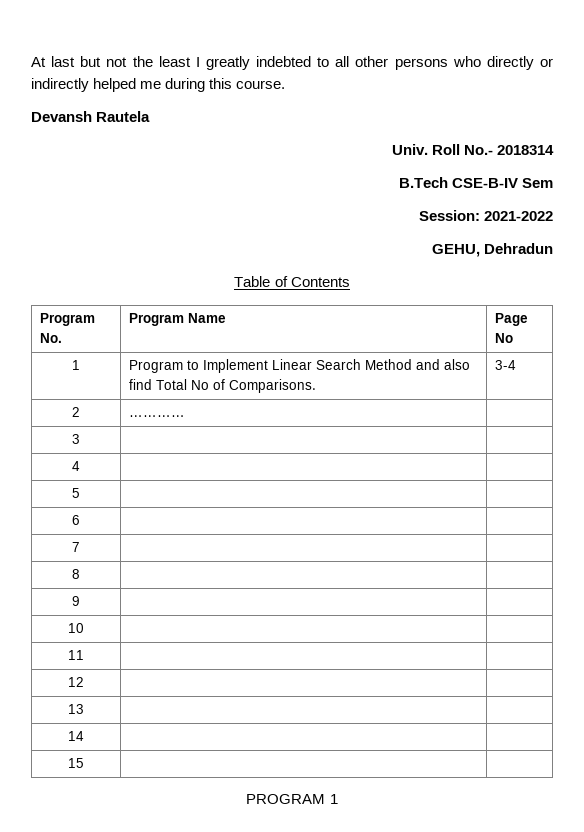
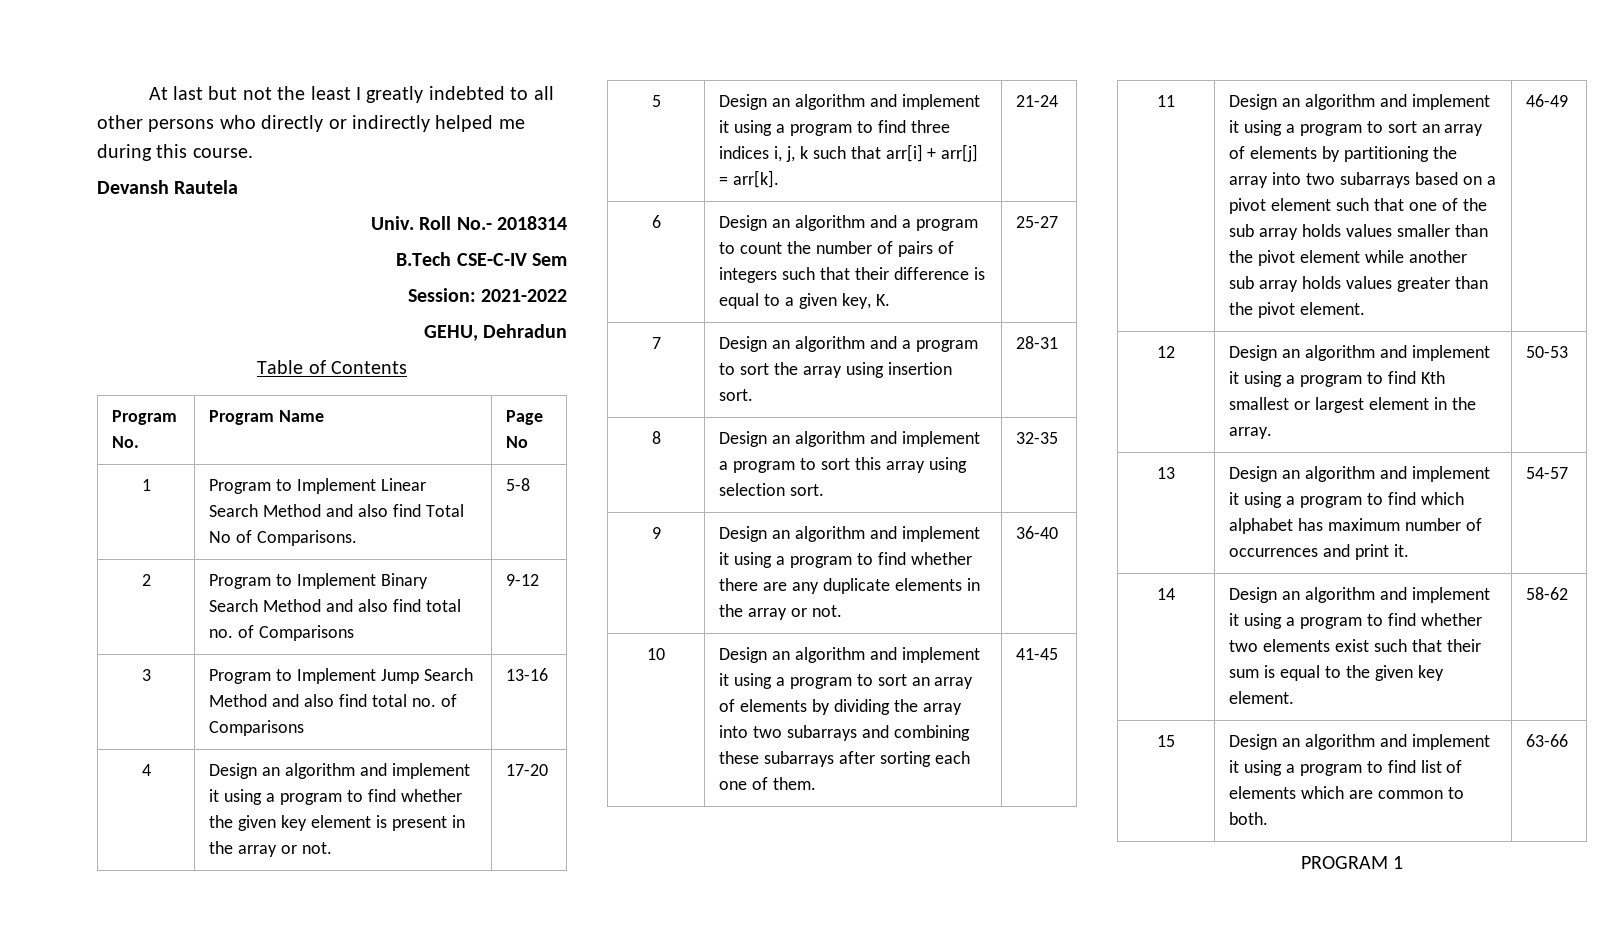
[451,178,518,188] CSE-B-IV -> [456,253,527,266] CSE-C-IV
[495,360,517,370] 3-4 -> [506,478,531,491] 5-8
[129,415,186,417] [72,434,80,444] [72,461,80,471] [72,488,80,498] [72,515,80,525] [72,542,80,552] [72,569,80,579] [72,596,80,606] [68,623,84,633] [68,650,84,660] [68,677,84,687] [68,704,84,714] [68,731,84,741] [68,758,84,768] ………… | // 3 | | // 4 | | // 5 | | // 6 | | // 7 | | // 8 | | // 9 | | // 10 | | // 11 | | // 12 | | // 13 | | // 14 | | // 15 | | -> [209,573,429,589] [209,599,461,612] [209,625,355,641] [506,574,540,586] [141,669,151,681] [209,668,473,684] [209,694,457,707] [209,720,305,736] [506,668,549,681] [141,764,151,776] [209,763,470,779] [209,789,462,805] [209,815,465,831] [209,841,333,857] [506,764,549,776] [651,95,661,107] [719,94,980,110] [719,120,950,136] [719,144,979,162] [719,170,780,188] [1016,95,1059,107] [651,215,661,228] [719,215,978,231] [719,241,954,257] [719,267,985,283] [719,293,890,309] [1016,216,1059,228] [651,337,661,349] [719,336,978,352] [719,362,952,378] [719,389,754,401] [1016,336,1059,349] [651,431,661,444] [719,431,980,447] [719,457,967,473] [719,483,825,496] [1016,432,1059,444] [651,527,661,539] [719,526,980,542] [719,552,972,568] [719,578,980,594] [719,604,843,620] [1016,526,1059,539] [647,648,665,660] [719,647,980,663] [719,673,974,689] [719,699,962,715] [719,725,970,741] [719,751,970,767] [719,777,817,790] [1016,648,1059,660] [1157,95,1175,107] [1229,94,1490,110] [1229,120,1484,136] [1229,146,1457,162] [1229,172,1496,188] [1229,198,1487,214] [1229,224,1488,240] [1229,250,1467,266] [1229,276,1488,292] [1229,302,1366,318] [1526,94,1569,107] [1157,346,1175,358] [1229,345,1490,361] [1229,371,1445,387] [1229,397,1476,413] [1229,427,1273,439] [1526,346,1569,358] [1157,467,1175,479] [1229,466,1490,482] [1229,492,1464,508] [1229,518,1482,534] [1229,544,1410,560] [1526,467,1569,479] [1157,588,1175,600] [1229,587,1490,603] [1229,613,1482,629] [1229,639,1481,652] [1229,665,1444,681] [1229,691,1295,704] [1526,587,1569,600] [1157,735,1175,747] [1229,734,1490,750] [1229,760,1463,776] [1229,786,1464,799] [1229,812,1269,825] [1526,734,1569,747] Program to Implement Binary Search Method and also find total no. of Comparisons | 9-12 // 3 | Program to Implement Jump Search Method and also find total no. of Comparisons | 13-16 // 4 | Design an algorithm and implement it using a program to find whether the given key element is present in the array or not. | 17-20 // 5 | Design an algorithm and implement it using a program to find three indices i, j, k such that arr[i] + arr[j] = arr[k]. | 21-24 // 6 | Design an algorithm and a program to count the number of pairs of integers such that their difference is equal to a given key, K. | 25-27 // 7 | Design an algorithm and a program to sort the array using insertion sort. | 28-31 // 8 | Design an algorithm and implement a program to sort this array using selection sort. | 32-35 // 9 | Design an algorithm and implement it using a program to find whether there are any duplicate elements in the array or not. | 36-40 // 10 | Design an algorithm and implement it using a program to sort an array of elements by dividing the array into two subarrays and combining these subarrays after sorting each one of them. | 41-45 // 11 | Design an algorithm and implement it using a program to sort an array of elements by partitioning the array into two subarrays based on a pivot element such that one of the sub array holds values smaller than the pivot element while another sub array holds values greater than the pivot element. | 46-49 // 12 | Design an algorithm and implement it using a program to find Kth smallest or largest element in the array. | 50-53 // 13 | Design an algorithm and implement it using a program to find which alphabet has maximum number of occurrences and print it. | 54-57 // 14 | Design an algorithm and implement it using a program to find whether two elements exist such that their sum is equal to the given key element. | 58-62 // 15 | Design an algorithm and implement it using a program to find list of elements which are common to both. | 63-66

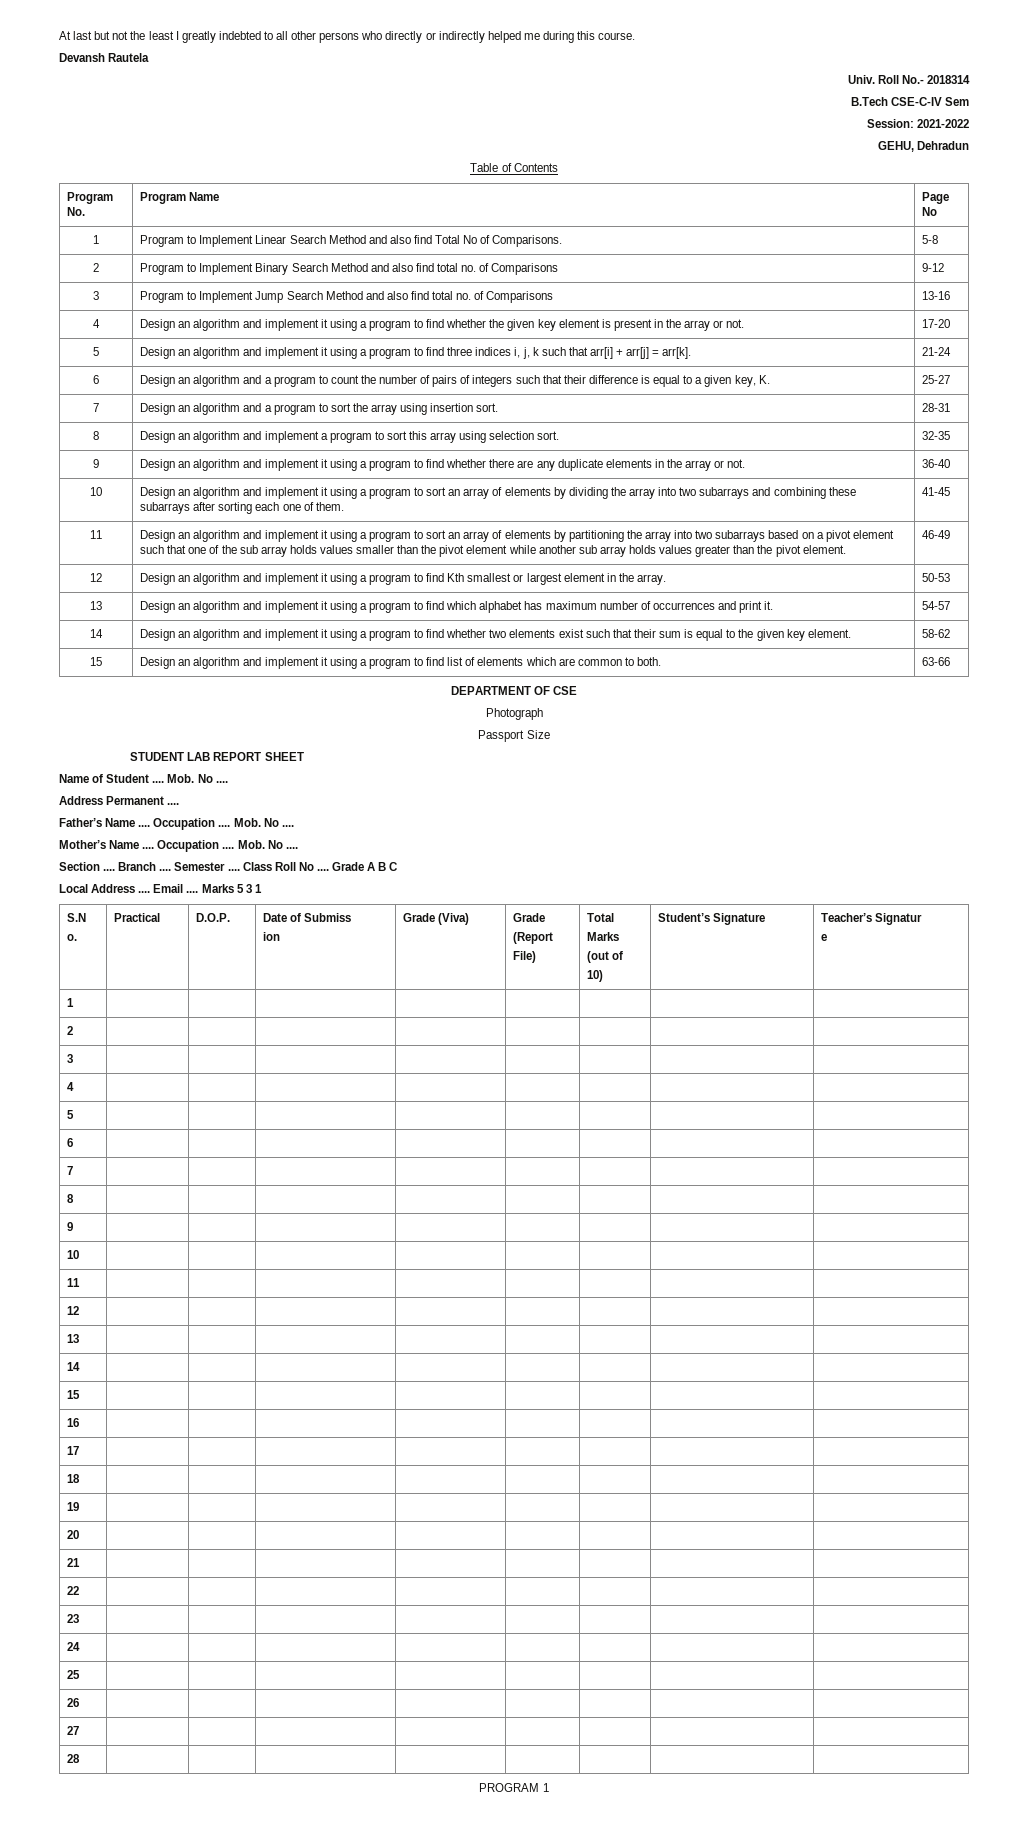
(1569, 740) none -> [450,686,578,695] [485,708,543,720] [478,730,550,742] [130,752,304,761] [59,774,228,783] [59,796,180,805] [59,818,294,830] [59,840,298,852] [59,862,398,871] [59,884,262,893] [67,913,87,922] [67,934,78,941] [114,913,161,922] [196,913,231,922] [263,913,352,922] [263,932,281,941] [403,913,470,925] [513,913,546,922] [513,932,554,944] [513,951,537,963] [587,913,615,922] [587,932,620,941] [587,951,624,963] [587,970,604,982] [658,913,766,925] [821,913,923,925] [821,934,828,941] [67,998,75,1007] [67,1026,74,1035] [67,1054,74,1063] [67,1082,75,1091] [67,1110,75,1119] [67,1138,74,1147] [67,1166,74,1175] [67,1194,75,1203] [67,1222,74,1231] [67,1250,80,1259] [67,1278,81,1287] [67,1306,80,1315] [67,1334,80,1343] [67,1362,81,1371] [67,1390,81,1399] [67,1418,80,1427] [67,1446,80,1455] [67,1474,81,1483] [67,1502,80,1511] [67,1530,80,1539] [67,1558,81,1567] [67,1586,80,1595] [67,1614,80,1623] [67,1642,81,1651] [67,1670,81,1679] [67,1698,80,1707] [67,1726,80,1735] [67,1754,81,1763] // DEPARTMENT OF CSE // Photograph // Passport Size // STUDENT LAB REPORT SHEET // Name of Student .... Mob. No .... // Address Permanent .... // Father’s Name .... Occupation .... Mob. No .... // Mother’s Name .... Occupation .... Mob. No .... // Section .... Branch .... Semester .... Class Roll No .... Grade A B C // Local Address .... Email .... Marks 5 3 1 // S.N // o. | Practical | D.O.P. | Date of Submiss // ion | Grade (Viva) | Grade // (Report // File) | Total // Marks // (out of // 10) | Student’s Signature | Teacher’s Signatur // e // 1 | | | | | | | | // 2 | | | | | | | | // 3 | | | | | | | | // 4 | | | | | | | | // 5 | | | | | | | | // 6 | | | | | | | | // 7 | | | | | | | | // 8 | | | | | | | | // 9 | | | | | | | | // 10 | | | | | | | | // 11 | | | | | | | | // 12 | | | | | | | | // 13 | | | | | | | | // 14 | | | | | | | | // 15 | | | | | | | | // 16 | | | | | | | | // 17 | | | | | | | | // 18 | | | | | | | | // 19 | | | | | | | | // 20 | | | | | | | | // 21 | | | | | | | | // 22 | | | | | | | | // 23 | | | | | | | | // 24 | | | | | | | | // 25 | | | | | | | | // 26 | | | | | | | | // 27 | | | | | | | | // 28 | | | | | | | |

